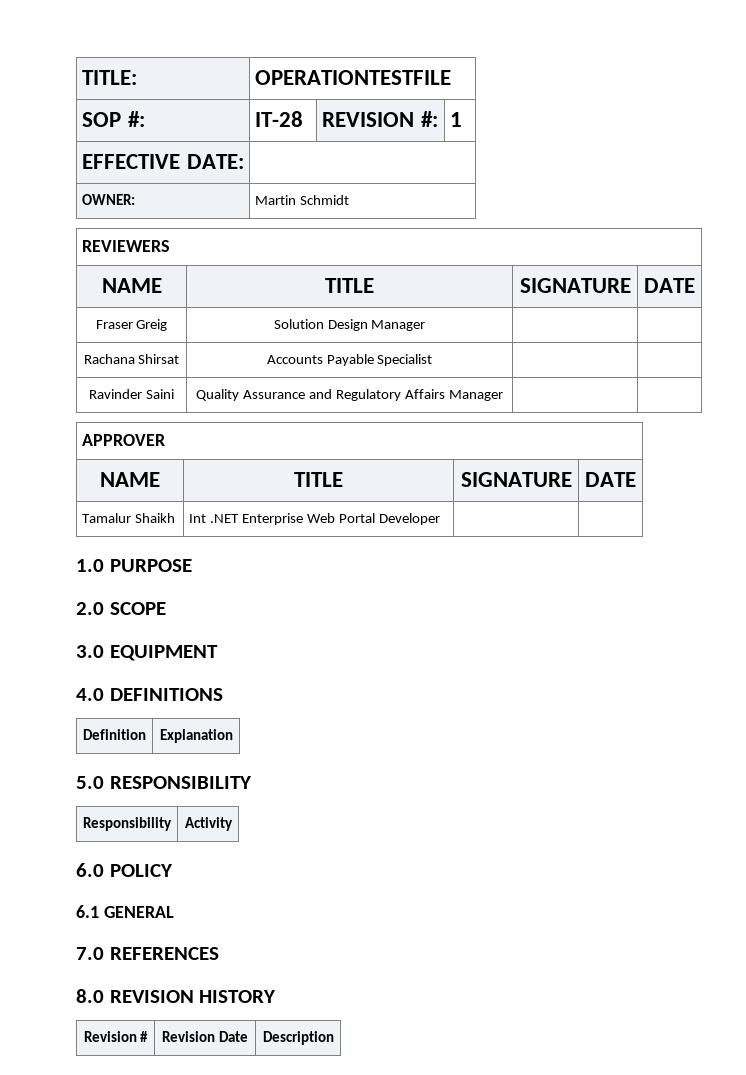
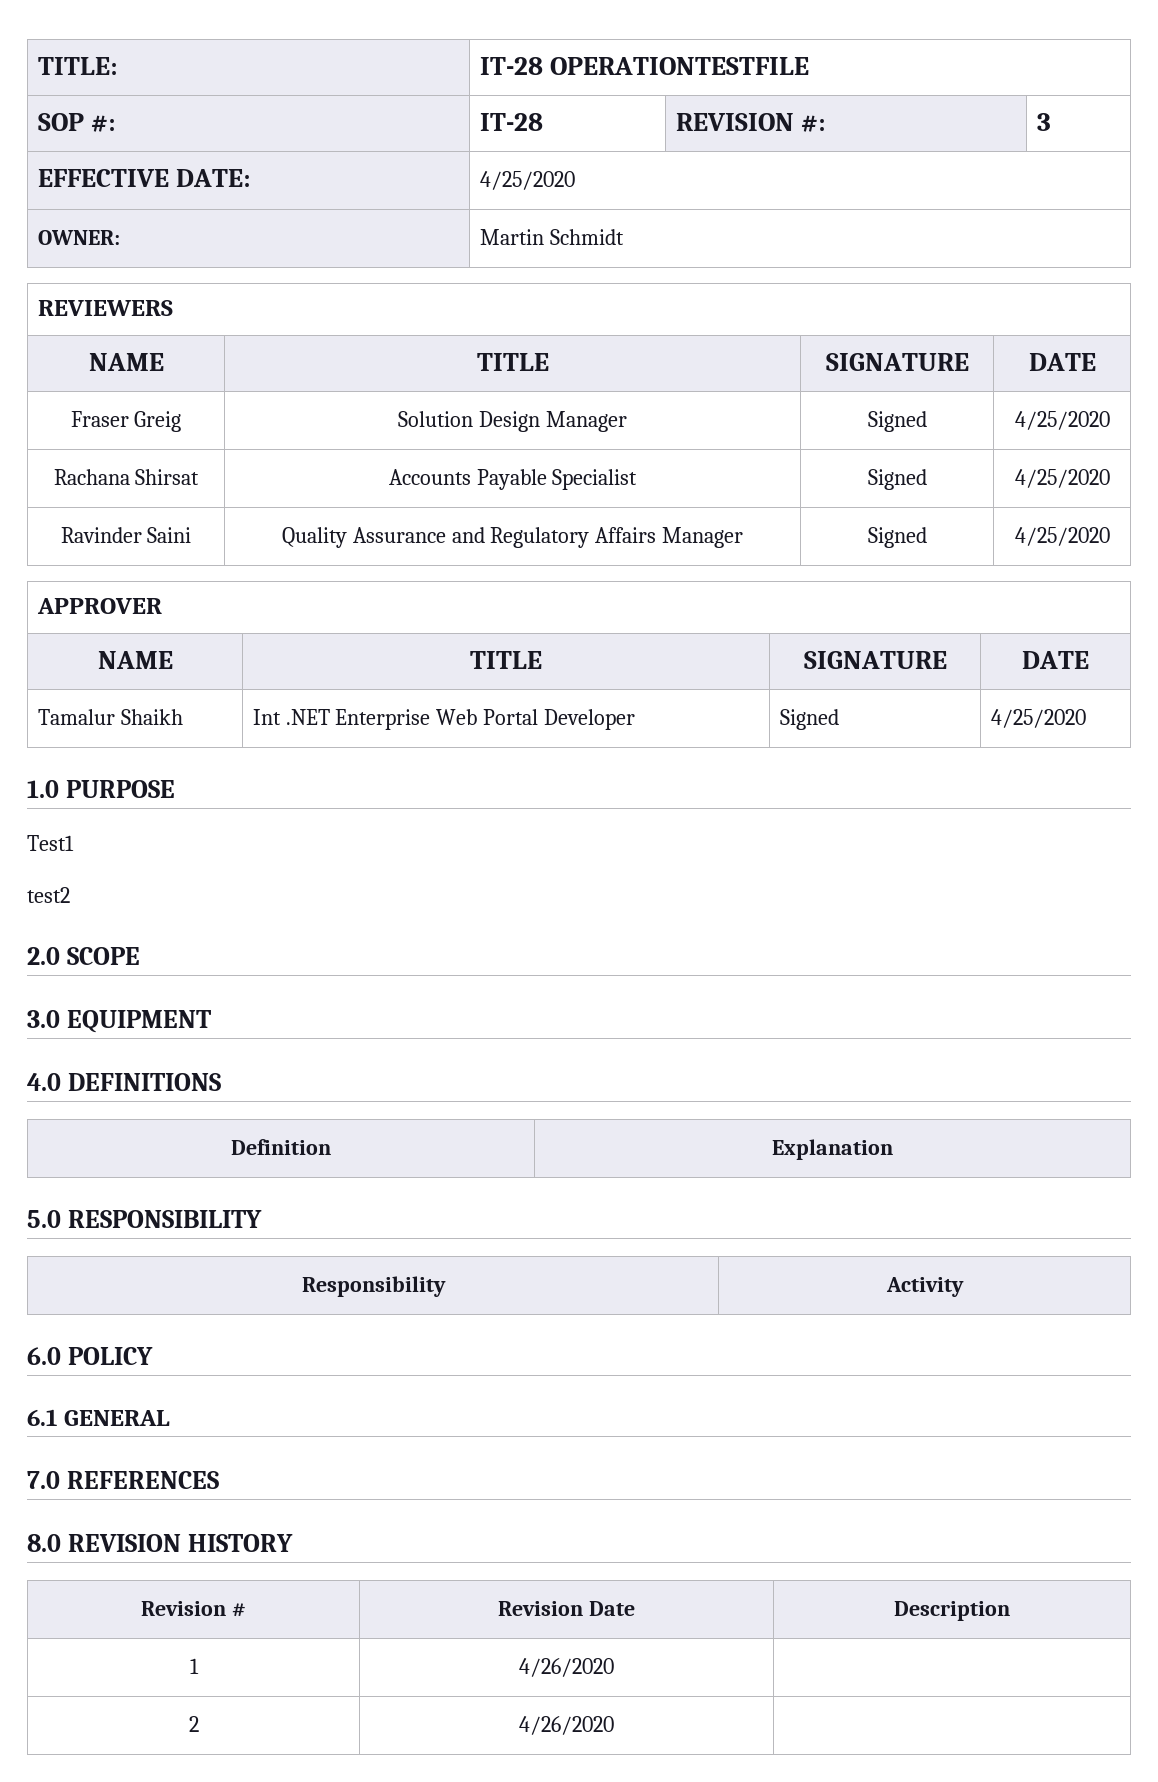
(138, 77) none -> [479,57,543,75] IT-28
[450,112,463,127] 1 -> [1036,113,1051,131] 3
(244, 161) none -> [479,171,575,190] 4/25/2020
(426, 325) | -> [867,411,927,432] [1014,411,1110,430] Signed | 4/25/2020
(433, 360) | -> [867,469,927,490] [1014,469,1110,488] Signed | 4/25/2020
(503, 395) | -> [867,527,927,548] [1014,527,1110,546] Signed | 4/25/2020
(440, 519) | -> [779,709,839,730] [990,709,1086,728] Signed | 4/25/2020
(192, 565) none -> [27,835,74,851] [27,887,70,903] // Test1 // test2
(334, 1038) none -> [189,1658,199,1674] [519,1658,614,1677] [188,1716,199,1732] [519,1716,614,1735] // 1 | 4/26/2020 | // 2 | 4/26/2020 |

